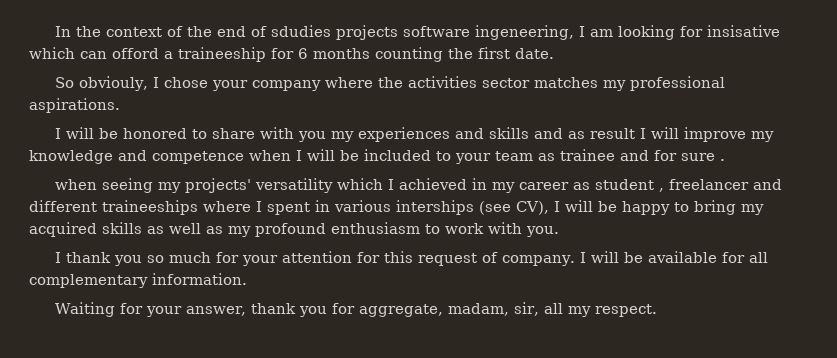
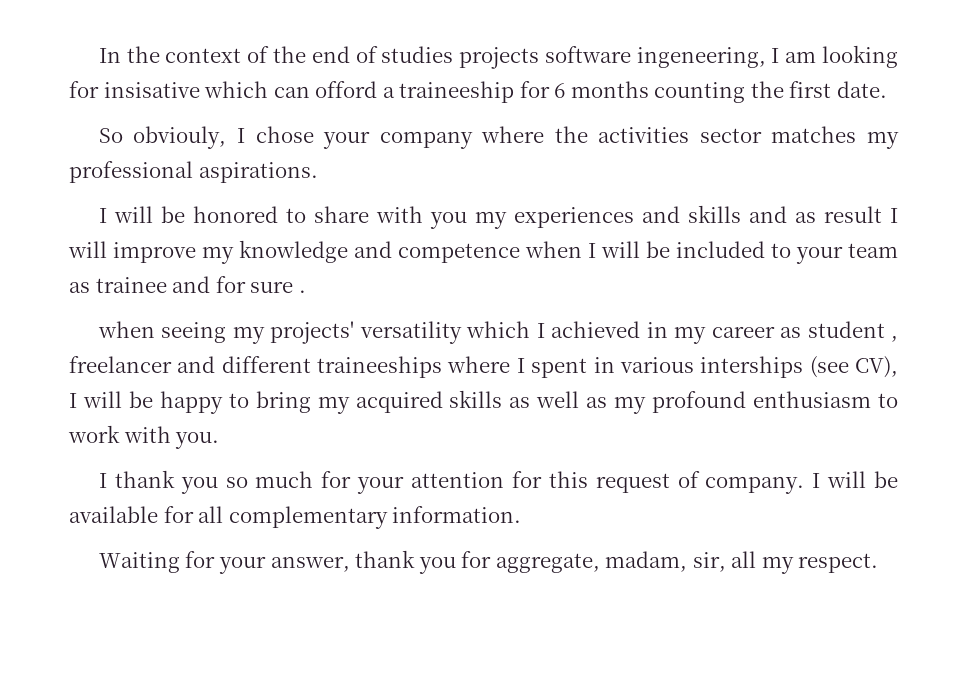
[270,25,331,37] sdudies -> [381,46,454,63] studies

